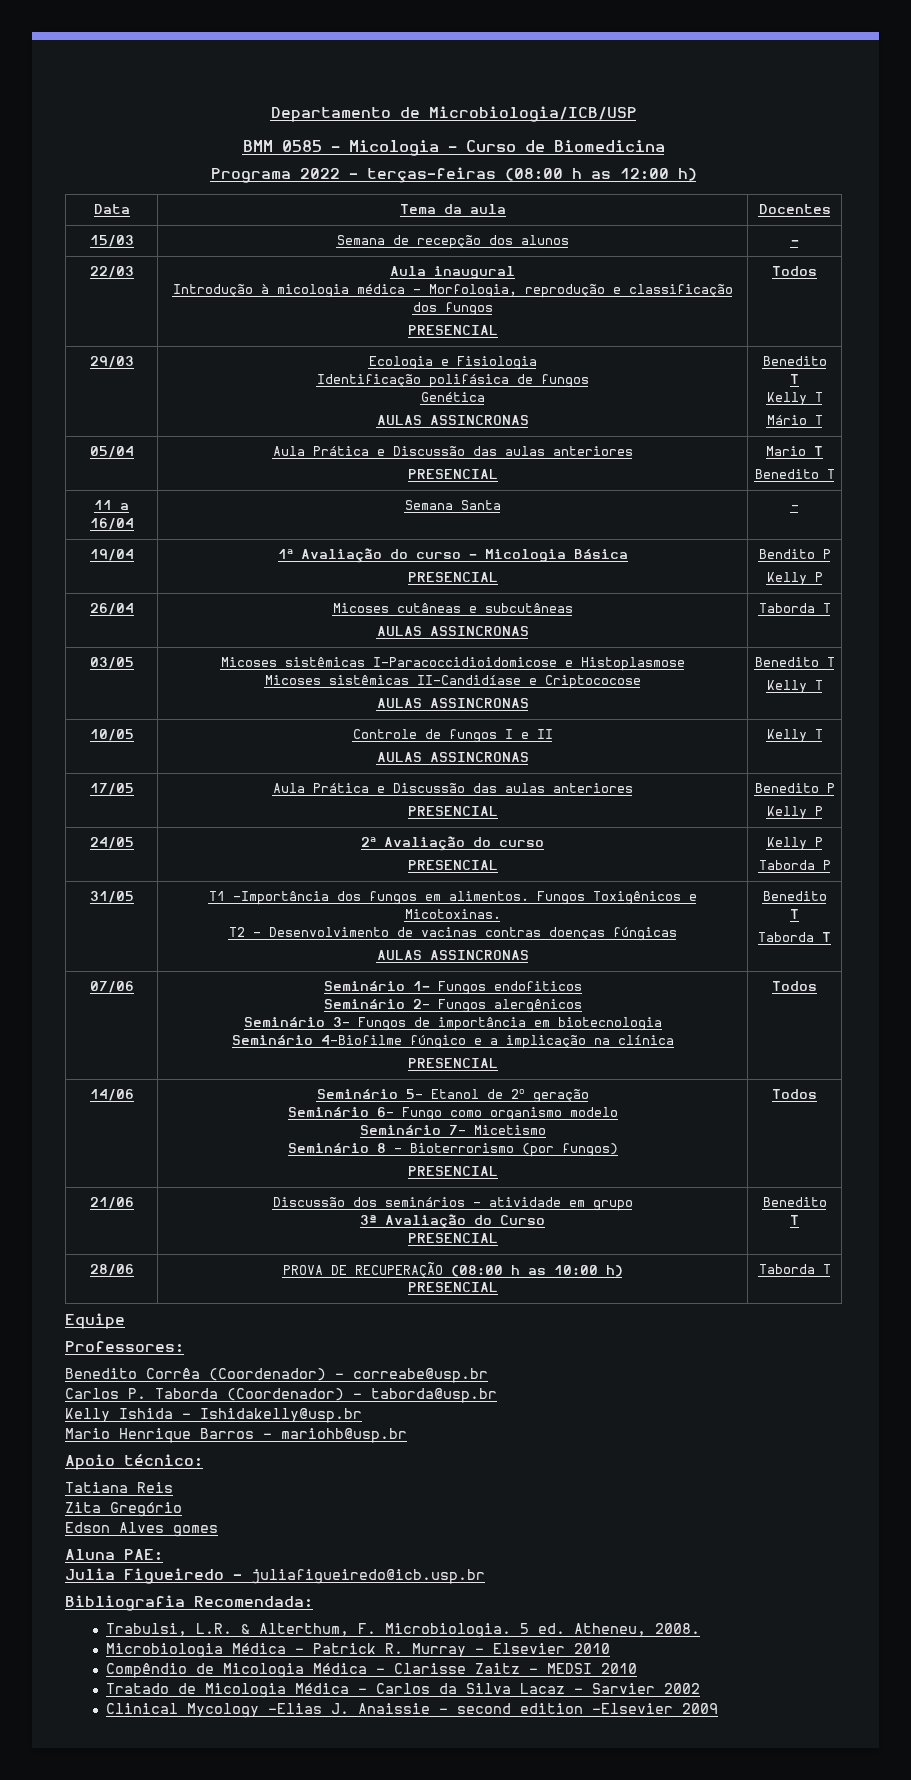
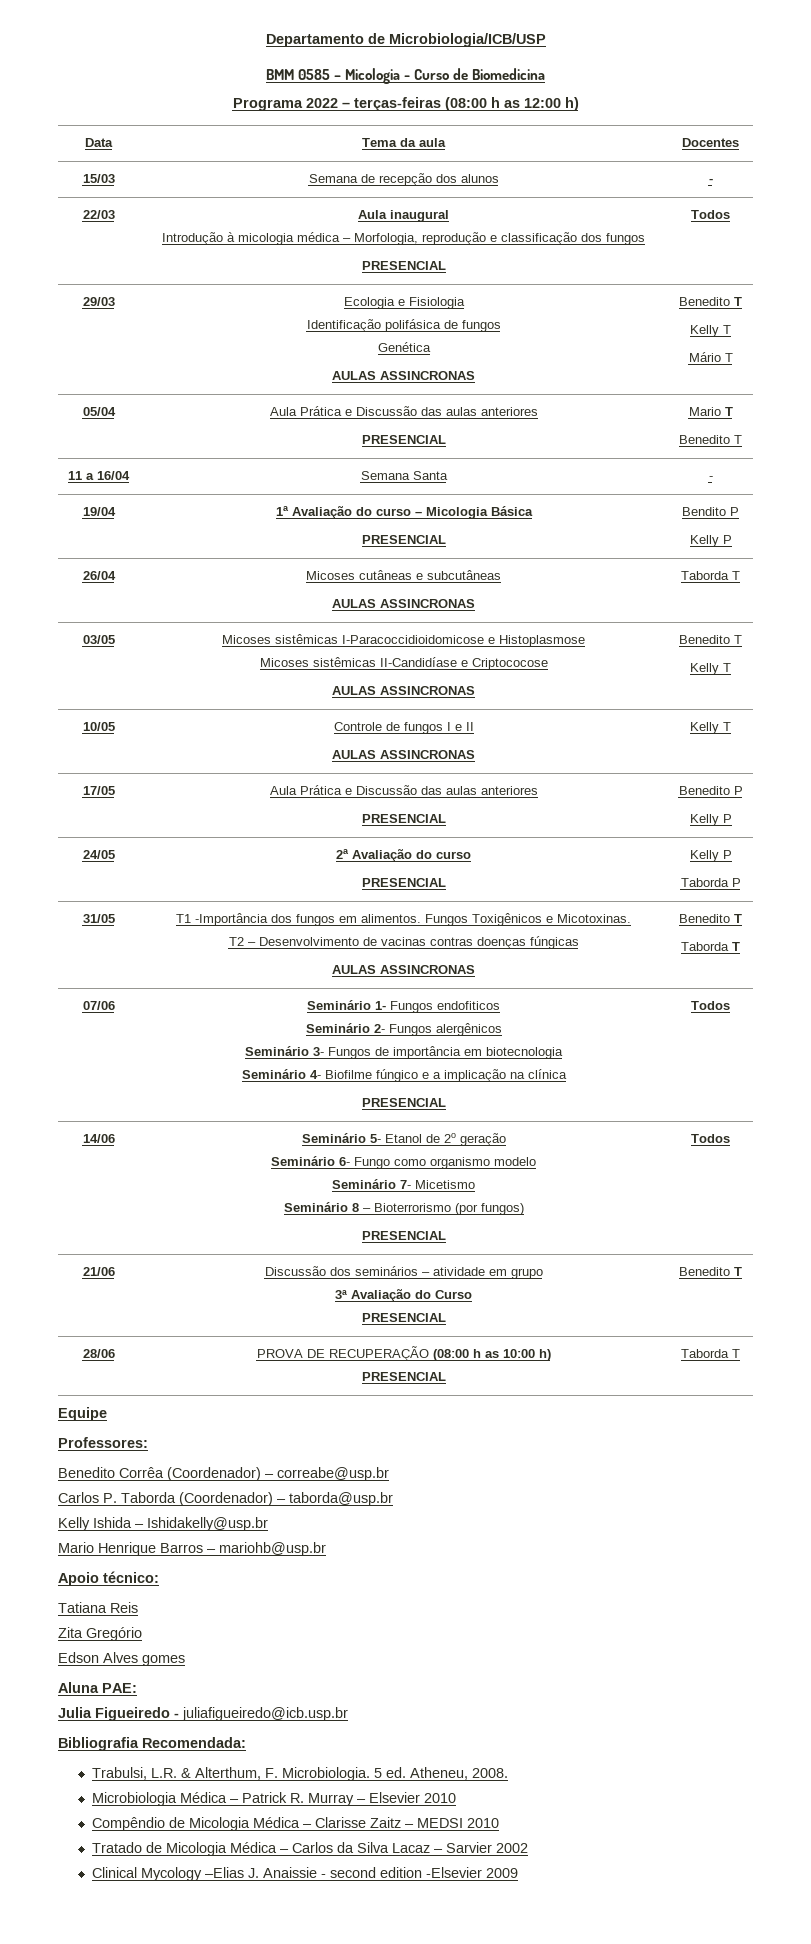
[320,1035,402,1045] 4-Biofilme -> [309,1070,372,1079] 4- Biofilme

